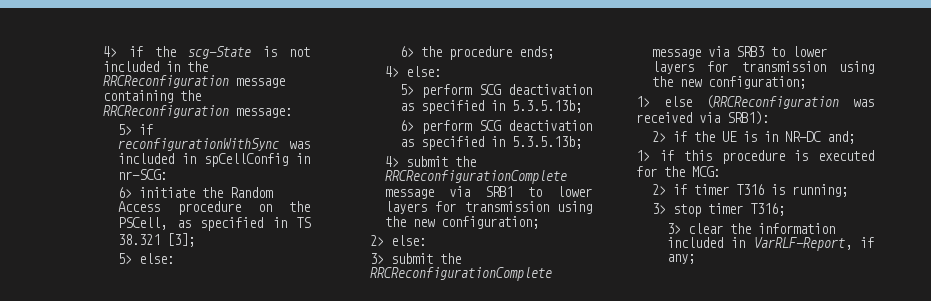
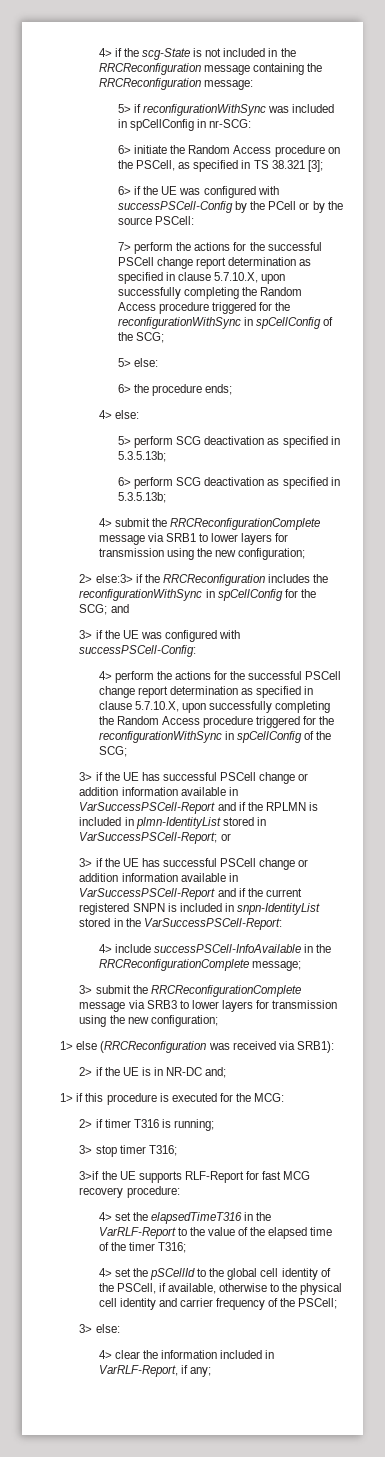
(196, 240) none -> [117,186,279,198] [117,201,343,213] [117,216,195,225] [117,242,322,254] [117,257,312,269] [117,272,286,284] [117,287,303,299] [117,302,291,314] [117,317,334,329] [117,332,165,343] // 6> if the UE was configured with successPSCell-Config by the PCell or by the source PSCell: // 7> perform the actions for the successful PSCell change report determination as specified in clause 5.7.10.X, upon successfully completing the Random Access procedure triggered for the reconfigurationWithSync in spCellConfig of the SCG;
[390,235,426,246] else: -> [95,574,329,586] [79,589,316,601] [79,604,129,615] [79,630,241,642] [79,645,197,657] [98,671,342,683] [98,686,314,698] [98,701,331,713] [98,716,335,728] [98,731,332,743] [98,746,127,757] [79,772,309,784] [79,787,238,796] [79,802,319,814] [79,817,266,829] [79,832,231,844] [79,858,309,870] [79,873,238,882] [79,888,302,900] [79,903,321,915] [79,918,282,930] [98,944,332,953] [98,959,301,971] else:3> if the RRCReconfiguration includes the reconfigurationWithSync in spCellConfig for the SCG; and // 3> if the UE was configured with successPSCell-Config: // 4> perform the actions for the successful PSCell change report determination as specified in clause 5.7.10.X, upon successfully completing the Random Access procedure triggered for the reconfigurationWithSync in spCellConfig of the SCG; // 3> if the UE has successful PSCell change or addition information available in VarSuccessPSCell-Report and if the RPLMN is included in plmn-IdentityList stored in VarSuccessPSCell-Report; or // 3> if the UE has successful PSCell change or addition information available in VarSuccessPSCell-Report and if the current registered SNPN is included in snpn-IdentityList stored in the VarSuccessPSCell-Report: // 4> include successPSCell-InfoAvailable in the RRCReconfigurationComplete message;
[666,223,681,234] // 3> -> [79,1171,311,1183] [79,1186,180,1198] [98,1212,272,1224] [98,1227,333,1239] [98,1242,187,1253] [98,1268,331,1280] [98,1283,343,1295] [98,1298,338,1310] [79,1324,120,1333] [98,1350,112,1359] // 3>if the UE supports RLF-Report for fast MCG recovery procedure: // 4> set the elapsedTimeT316 in the VarRLF-Report to the value of the elapsed time of the timer T316; // 4> set the pSCellId to the global cell identity of the PSCell, if available, otherwise to the physical cell identity and carrier frequency of the PSCell; // 3> else: // 4>

